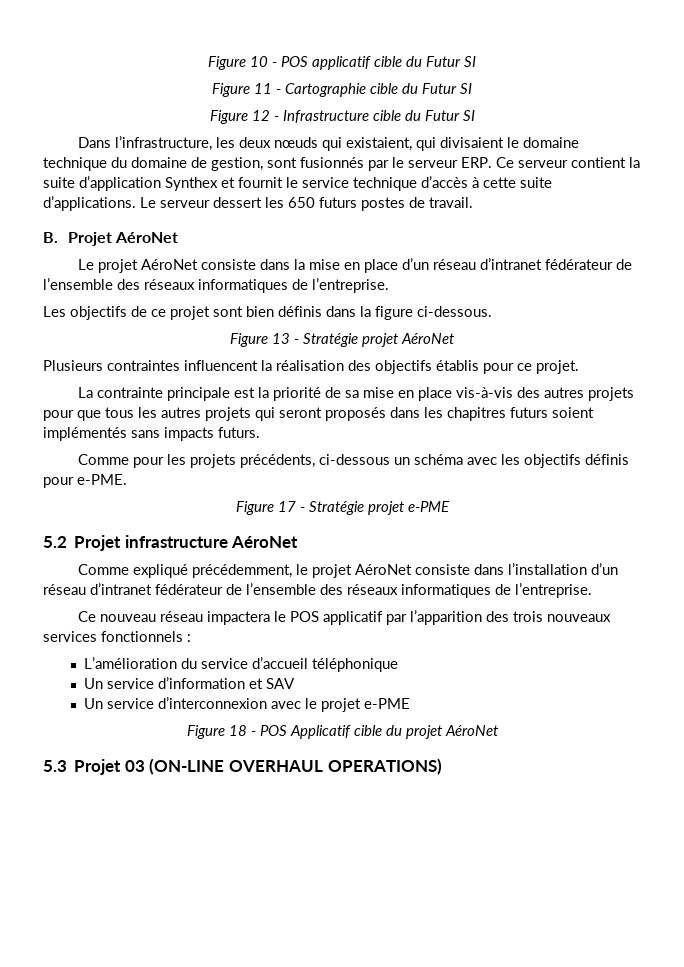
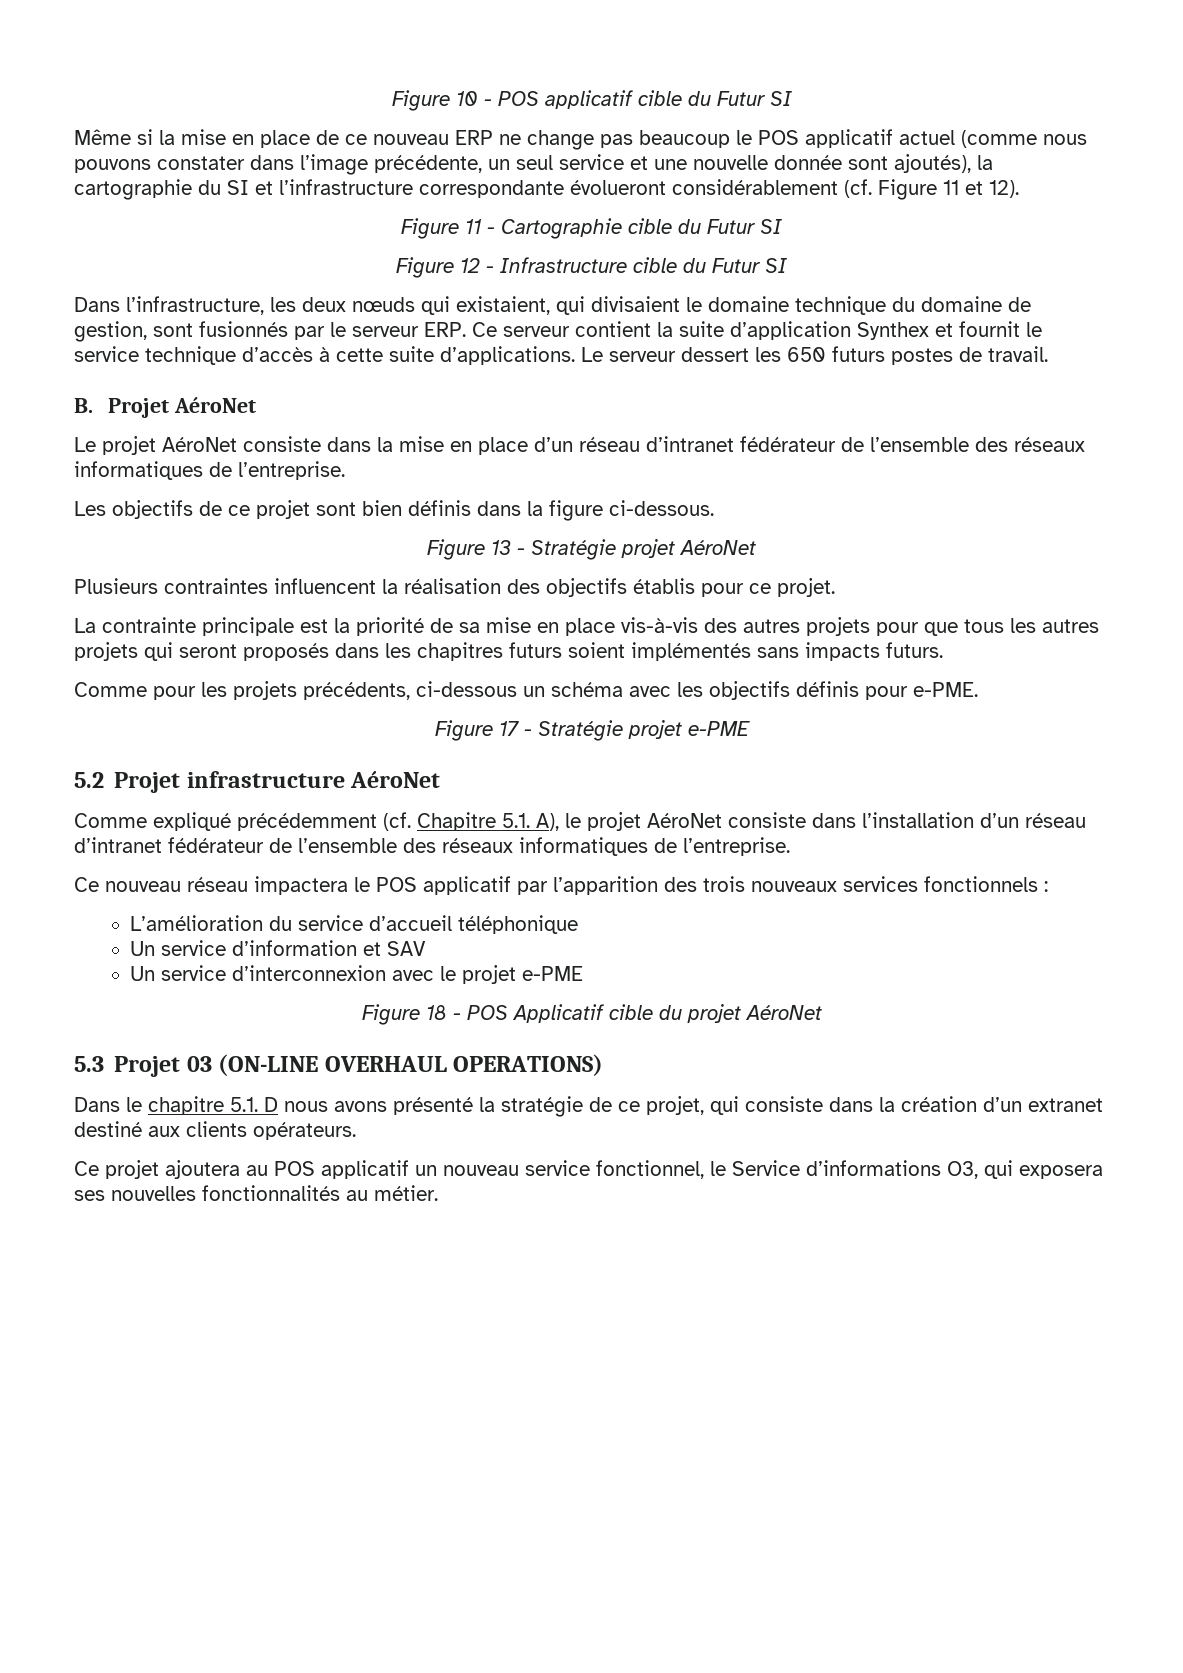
(476, 61) none -> [74,129,1087,150] [74,154,993,175] [74,179,1019,200] // Même si la mise en place de ce nouveau ERP ne change pas beaucoup le POS applicatif actuel (comme nous pouvons constater dans l’image précédente, un seul service et une nouvelle donnée sont ajoutés), la cartographie du SI et l’infrastructure correspondante évolueront considérablement (cf. Figure 11 et 12).
[192,564,293,578] précédemment, -> [237,812,559,831] précédemment (cf. Chapitre 5.1. A),
(442, 766) none -> [74,1096,1103,1117] [74,1121,356,1140] [74,1160,1103,1179] [74,1185,438,1201] // Dans le chapitre 5.1. D nous avons présenté la stratégie de ce projet, qui consiste dans la création d’un extranet destiné aux clients opérateurs. // Ce projet ajoutera au POS applicatif un nouveau service fonctionnel, le Service d’informations O3, qui exposera ses nouvelles fonctionnalités au métier.

